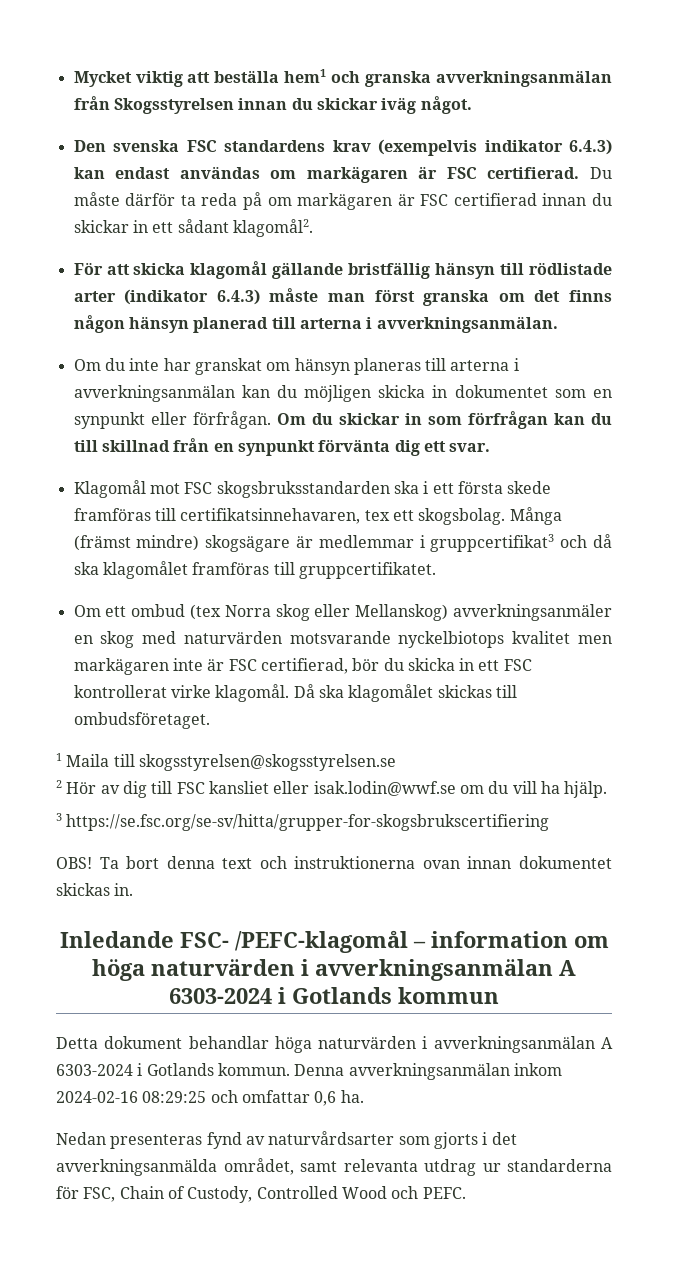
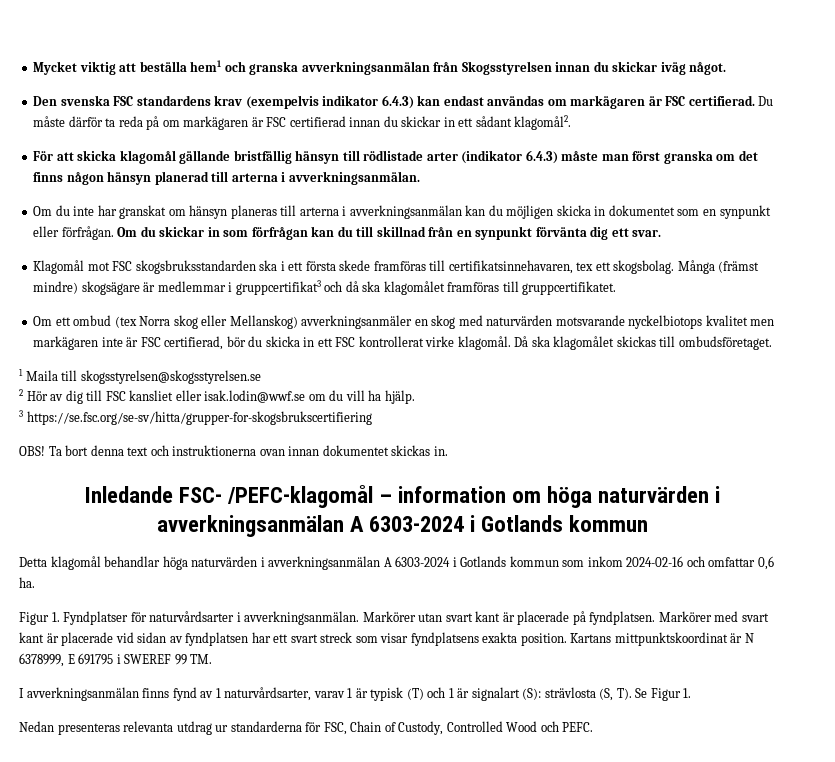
[104,1036,183,1049] dokument -> [50,556,101,570] klagomål
[217,1063,510,1080] kommun. Denna avverkningsanmälan -> [509,556,585,567] kommun som
[142,1091,207,1103] 08:29:25 -> (684, 561) none
[56,1131,517,1149] [56,1158,337,1176] Nedan presenteras fynd av naturvårdsarter som gjorts i det avverkningsanmälda området, samt -> [19,611,769,625] [19,632,754,646] [19,653,213,667] [19,687,692,701] [19,721,120,735] Figur 1. Fyndplatser för naturvårdsarter i avverkningsanmälan. Markörer utan svart kant är placerade på fyndplatsen. Markörer med svart kant är placerade vid sidan av fyndplatsen har ett svart streck som visar fyndplatsens exakta position. Kartans mittpunktskoordinat är N 6378999, E 691795 i SWEREF 99 TM. // I avverkningsanmälan finns fynd av 1 naturvårdsarter, varav 1 är typisk (T) och 1 är signalart (S): strävlosta (S, T). Se Figur 1. // Nedan presenteras

